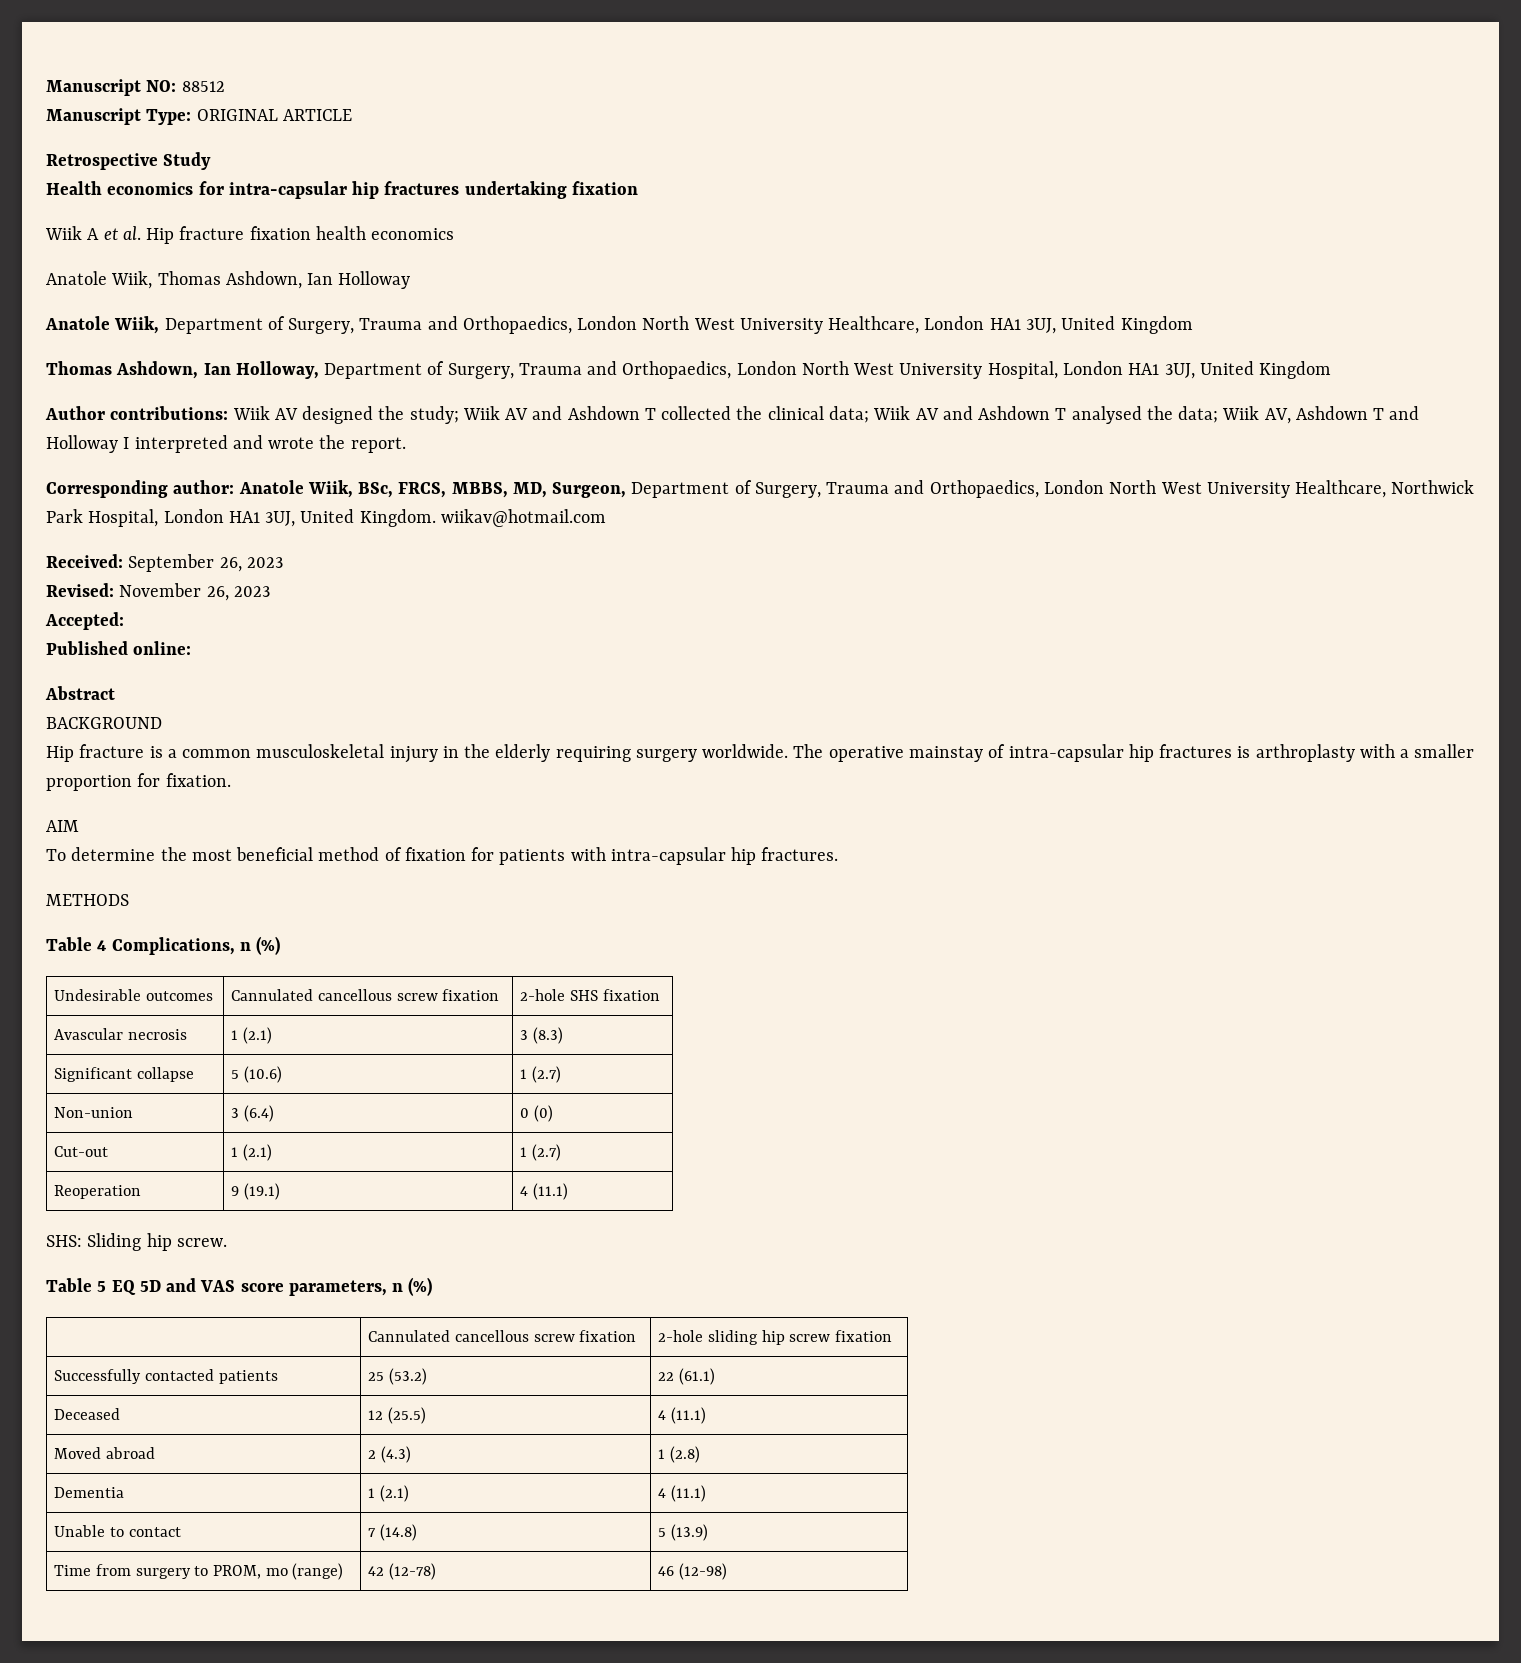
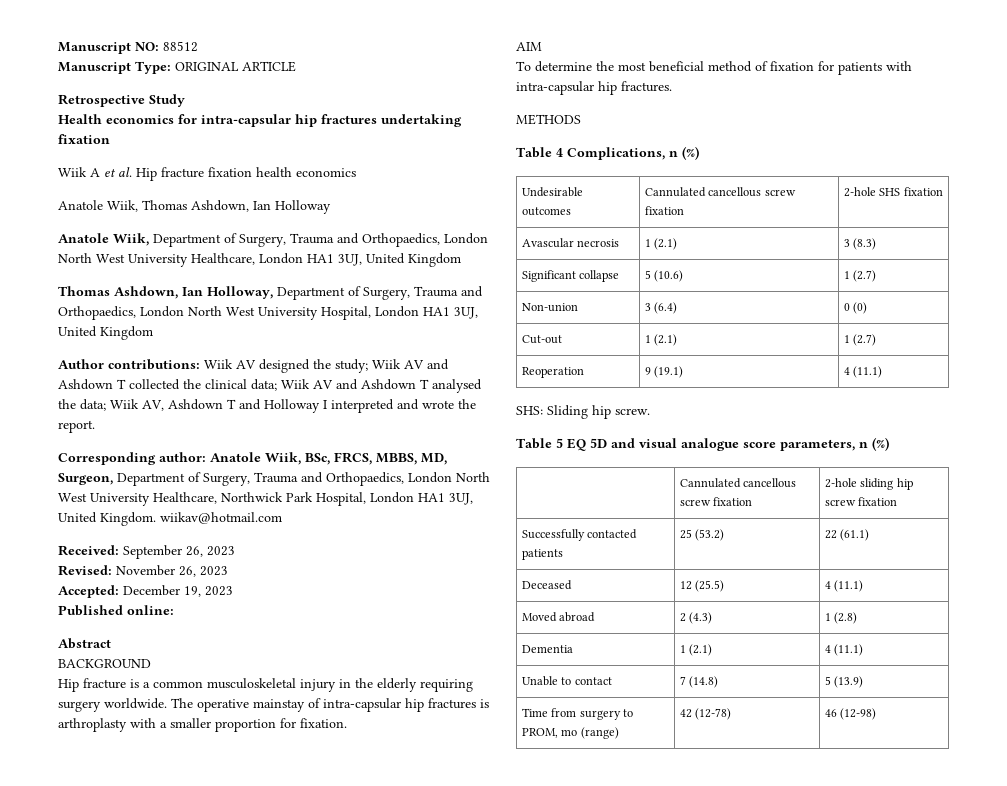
(124, 621) none -> [123,585,233,597] December 19, 2023
[200,1280,236,1292] VAS -> [639,438,739,451] visual analogue

